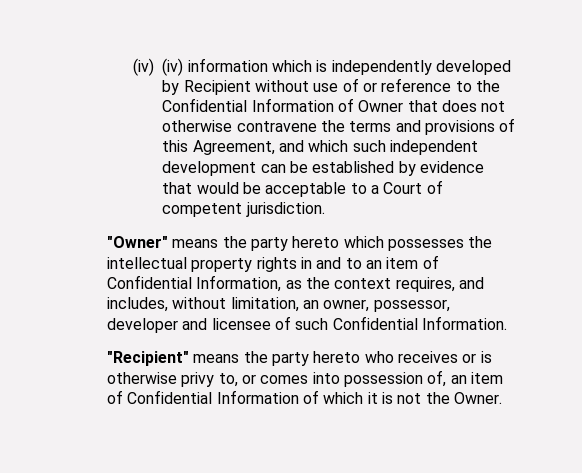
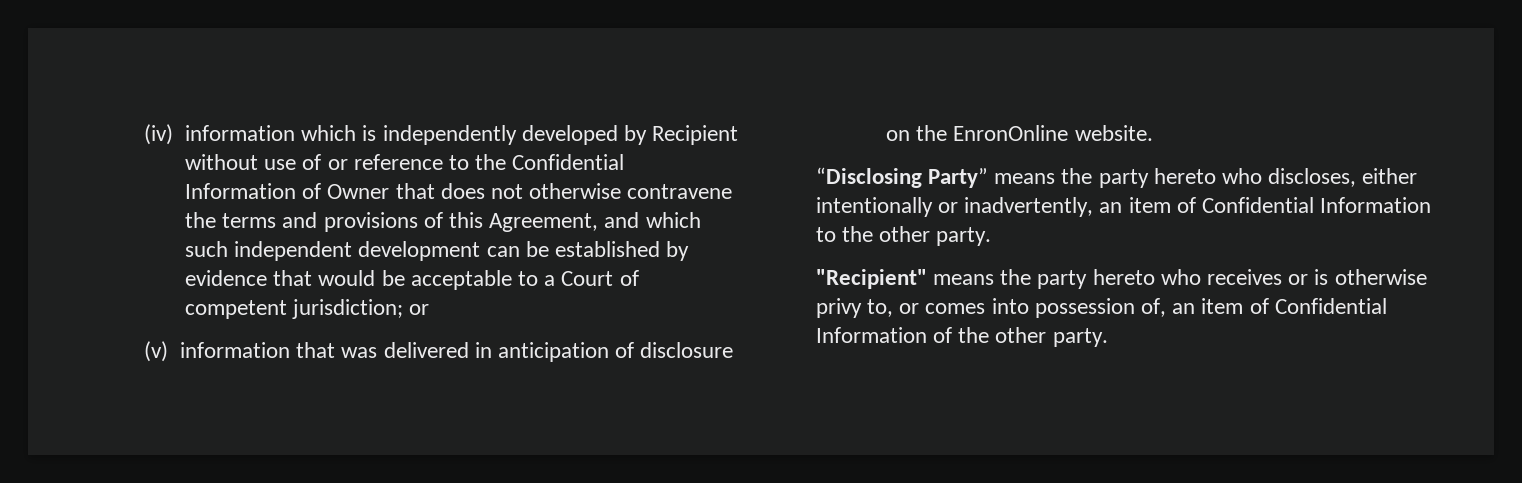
[133,58,184,76] (iv) (iv) -> [144,124,174,145] (iv)
[245,202,325,217] [107,236,493,251] [107,255,439,272] [107,275,485,292] [107,297,450,312] [107,316,508,333] jurisdiction. // "Owner" means the party hereto which possesses the intellectual property rights in and to an item of Confidential Information, as the context requires, and includes, without limitation, an owner, possessor, developer and licensee of such Confidential Information. -> [292,299,430,319] [144,341,734,362] [885,125,1153,141] [815,167,1418,188] [815,197,1432,217] [815,226,992,246] jurisdiction; or // (v) information that was delivered in anticipation of disclosure on the EnronOnline website. // “Disclosing Party” means the party hereto who discloses, either intentionally or inadvertently, an item of Confidential Information to the other party.
[323,392,503,404] which it is not the Owner. -> [958,327,1108,347] the other party.

